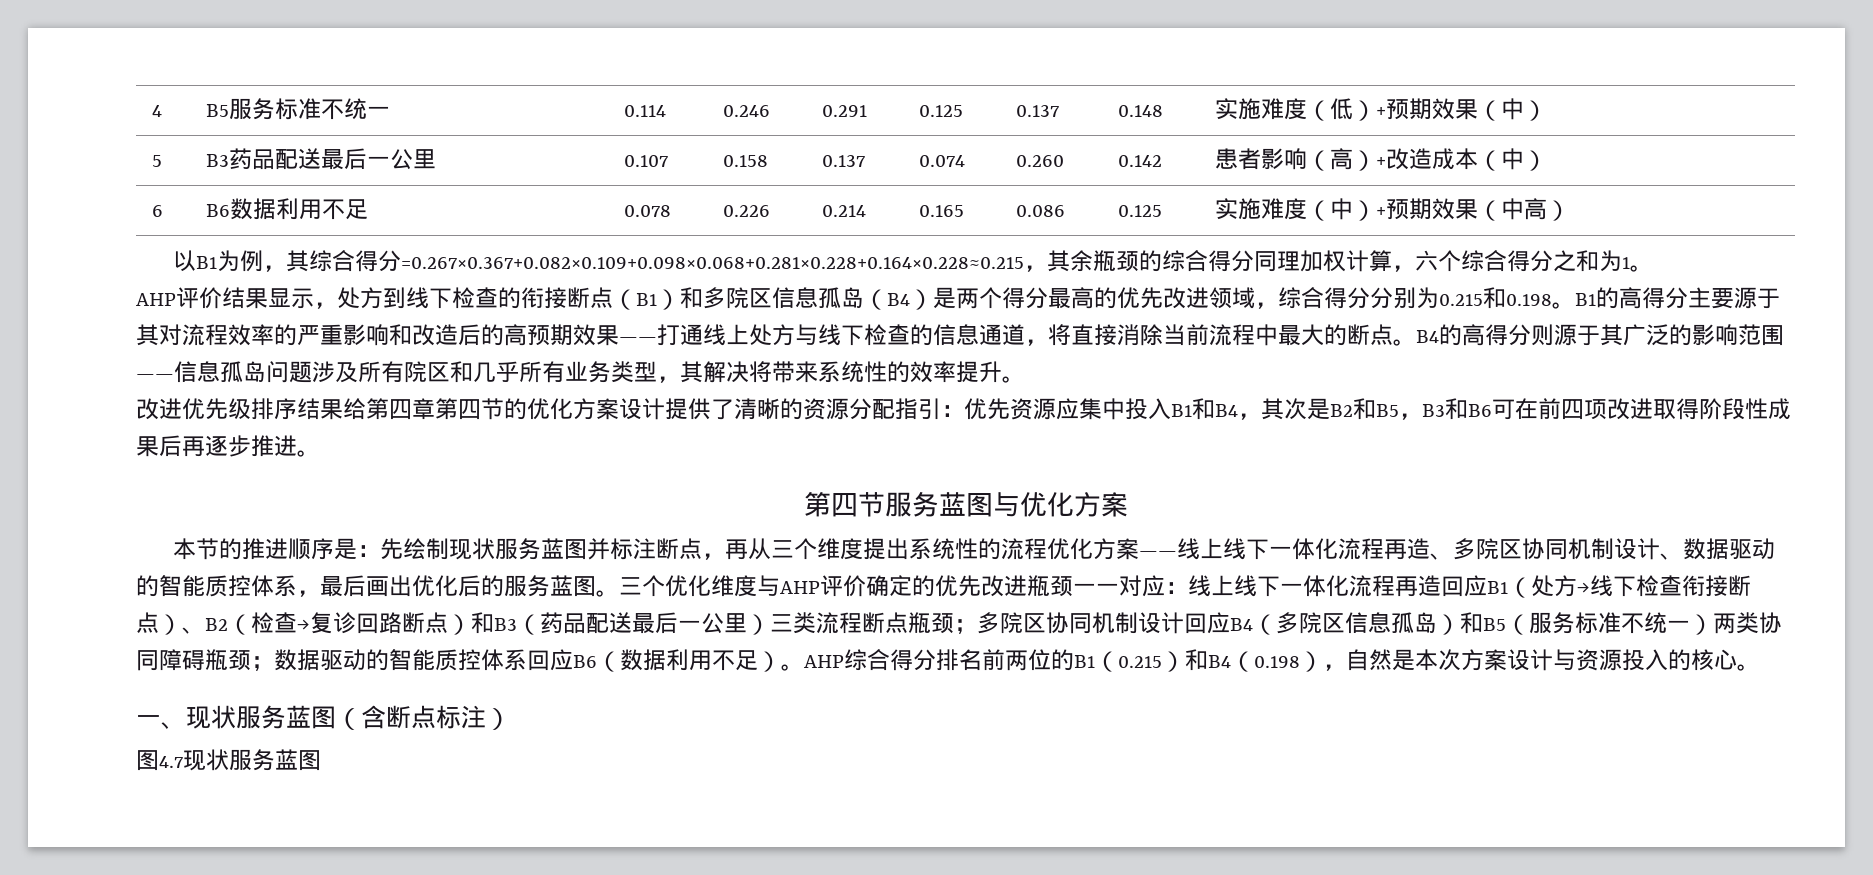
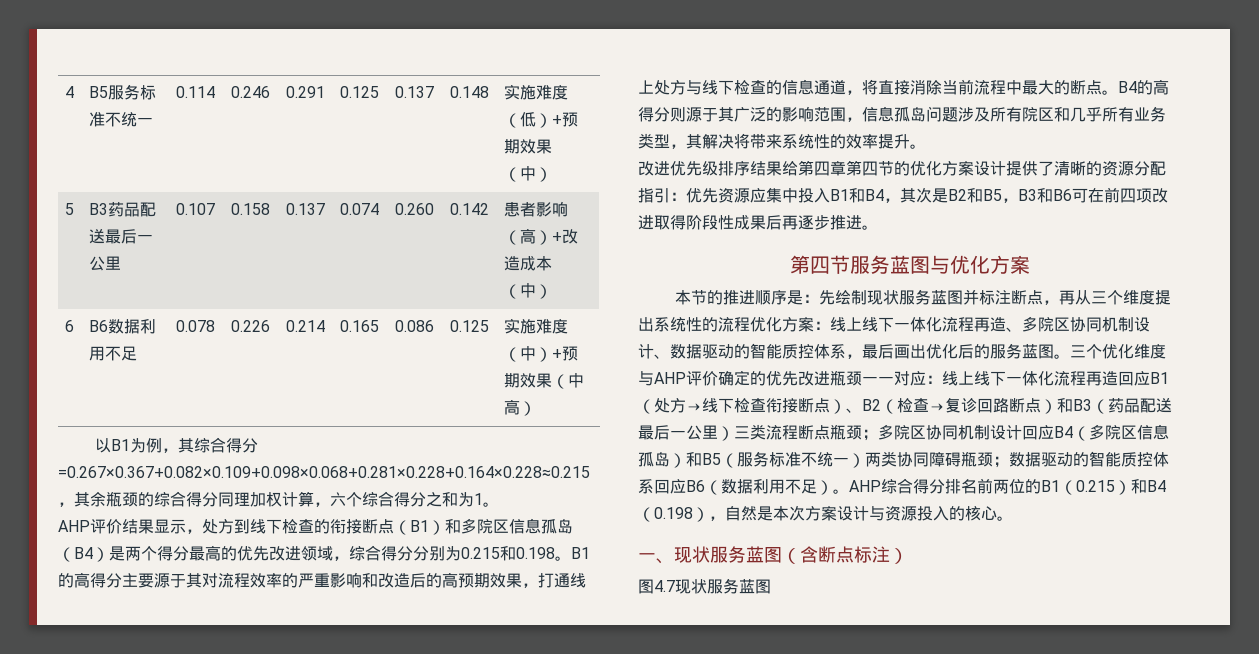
[619,337,657,343] —— -> [522,583,538,588] ，
[136,374,174,380] —— -> [846,117,862,122] ，
[1139,551,1178,557] —— -> [814,321,830,330] ：

